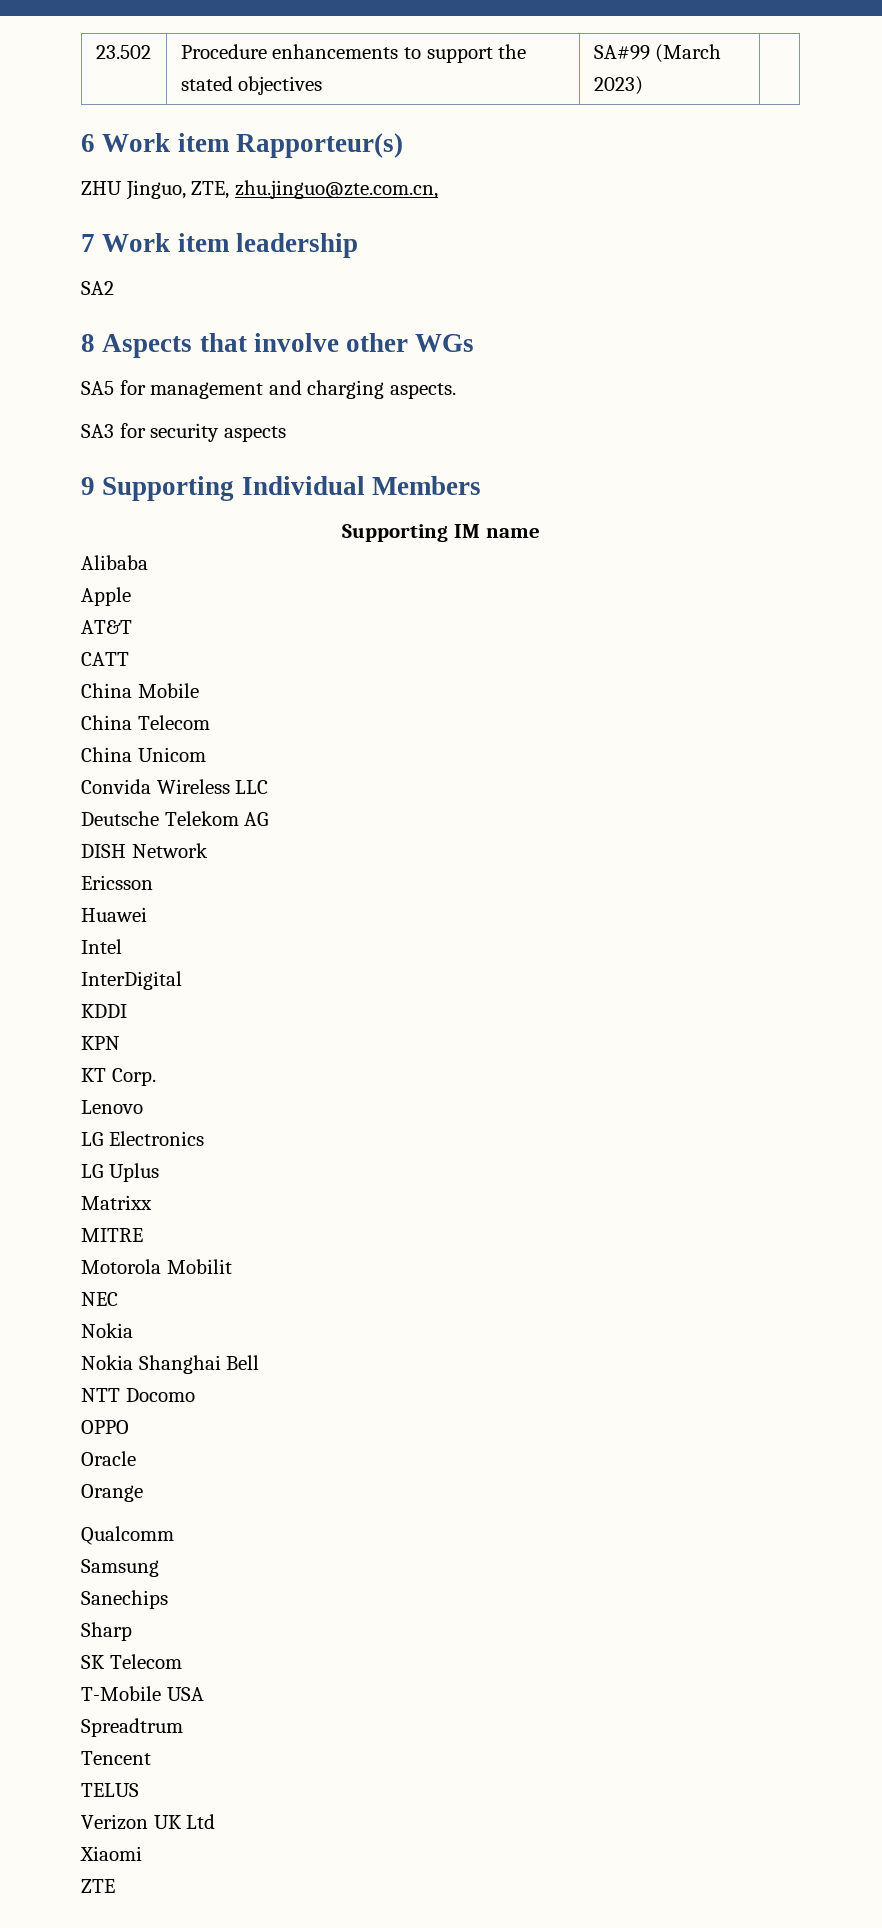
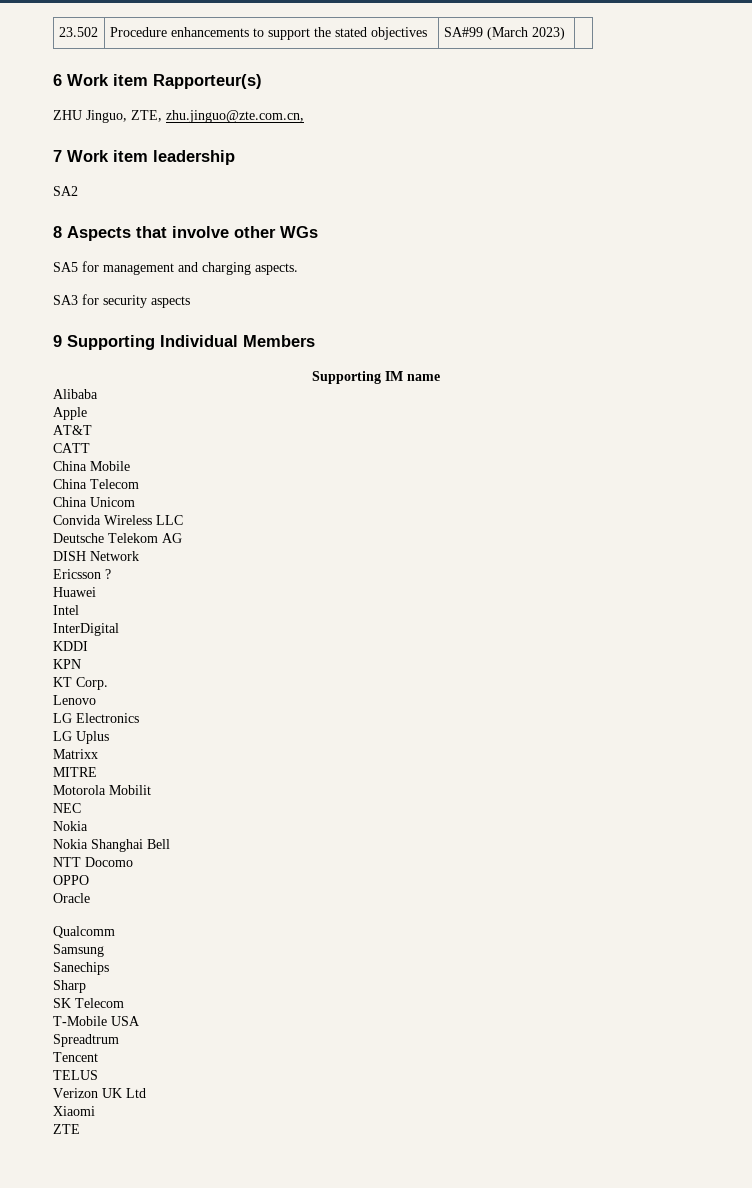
(153, 882) none -> [105,569,111,579] ?
[81,1484,143,1502] // Orange -> (90, 898) none

